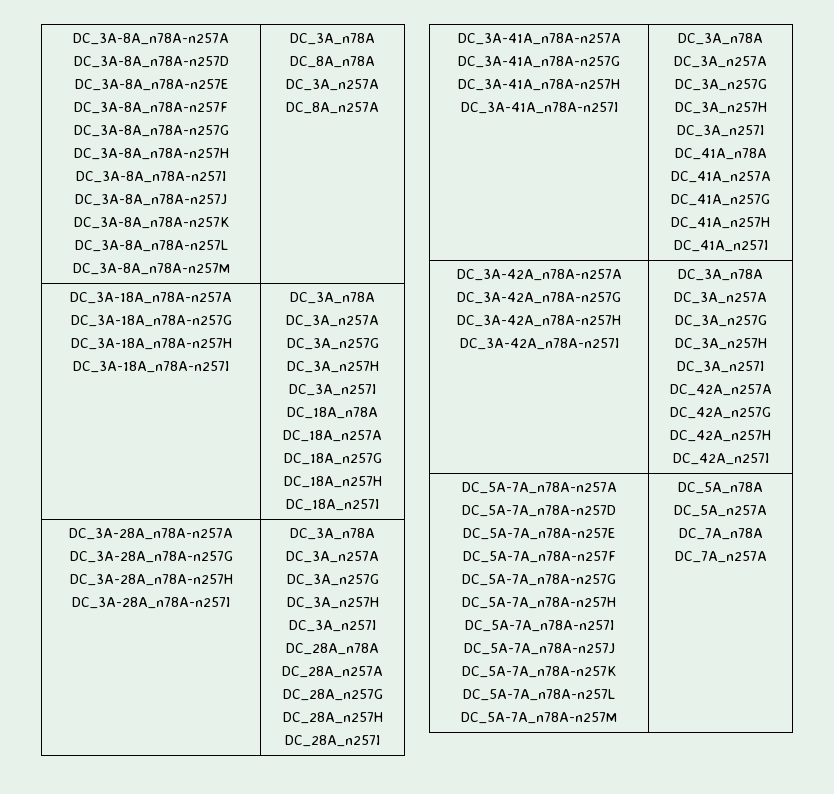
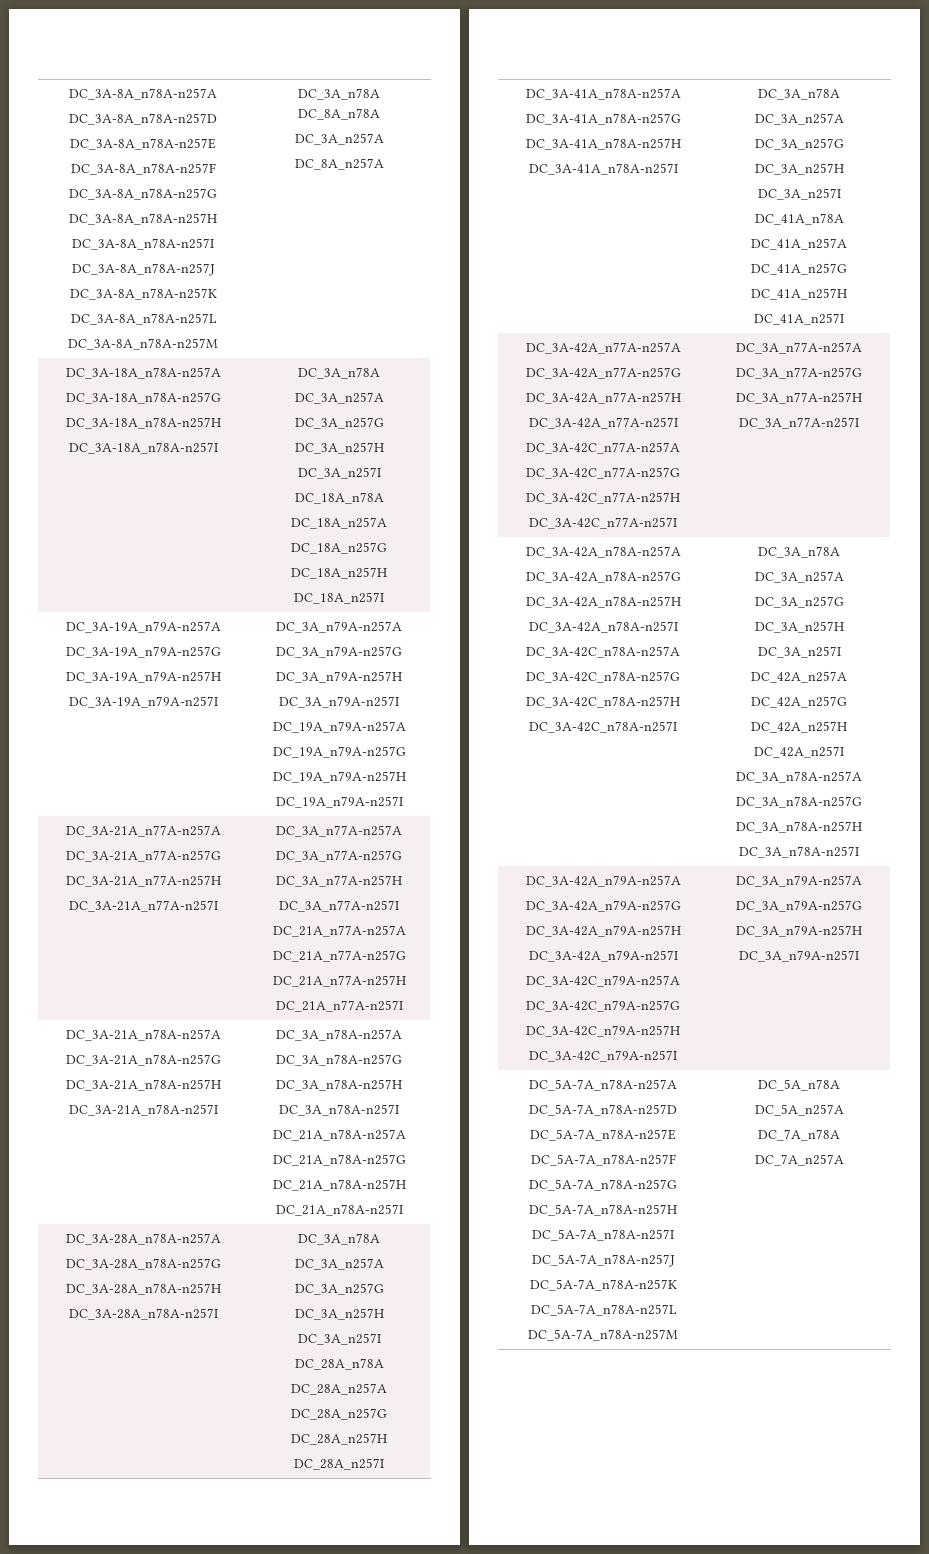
(379, 505) none -> [65,621,221,633] [65,646,221,658] [65,671,221,683] [68,696,218,708] [276,621,402,633] [276,646,402,658] [276,671,402,683] [279,696,399,708] [272,721,406,733] [272,746,406,758] [272,771,406,783] [275,796,403,808] [65,825,221,837] [65,850,221,862] [65,875,221,887] [68,900,218,912] [276,825,402,837] [276,850,402,862] [276,875,402,887] [279,900,399,912] [272,925,406,937] [272,950,406,962] [272,975,406,987] [275,1000,403,1012] [65,1029,221,1041] [65,1054,221,1066] [65,1079,221,1091] [68,1104,218,1116] [276,1029,402,1041] [276,1054,402,1066] [276,1079,402,1091] [279,1104,399,1116] [272,1129,406,1141] [272,1154,406,1166] [272,1179,406,1191] [275,1204,403,1216] // DC_3A-19A_n79A-n257A // DC_3A-19A_n79A-n257G // DC_3A-19A_n79A-n257H // DC_3A-19A_n79A-n257I | DC_3A_n79A-n257A // DC_3A_n79A-n257G // DC_3A_n79A-n257H // DC_3A_n79A-n257I // DC_19A_n79A-n257A // DC_19A_n79A-n257G // DC_19A_n79A-n257H // DC_19A_n79A-n257I // DC_3A-21A_n77A-n257A // DC_3A-21A_n77A-n257G // DC_3A-21A_n77A-n257H // DC_3A-21A_n77A-n257I | DC_3A_n77A-n257A // DC_3A_n77A-n257G // DC_3A_n77A-n257H // DC_3A_n77A-n257I // DC_21A_n77A-n257A // DC_21A_n77A-n257G // DC_21A_n77A-n257H // DC_21A_n77A-n257I // DC_3A-21A_n78A-n257A // DC_3A-21A_n78A-n257G // DC_3A-21A_n78A-n257H // DC_3A-21A_n78A-n257I | DC_3A_n78A-n257A // DC_3A_n78A-n257G // DC_3A_n78A-n257H // DC_3A_n78A-n257I // DC_21A_n78A-n257A // DC_21A_n78A-n257G // DC_21A_n78A-n257H // DC_21A_n78A-n257I
(768, 246) none -> [525,342,681,354] [525,367,681,379] [525,392,681,404] [528,417,678,429] [526,442,680,454] [526,467,680,479] [526,492,680,504] [529,517,677,529] [736,342,862,354] [736,367,862,379] [736,392,862,404] [739,417,859,429] // DC_3A-42A_n77A-n257A // DC_3A-42A_n77A-n257G // DC_3A-42A_n77A-n257H // DC_3A-42A_n77A-n257I // DC_3A-42C_n77A-n257A // DC_3A-42C_n77A-n257G // DC_3A-42C_n77A-n257H // DC_3A-42C_n77A-n257I | DC_3A_n77A-n257A // DC_3A_n77A-n257G // DC_3A_n77A-n257H // DC_3A_n77A-n257I
(619, 344) none -> [526,646,680,658] [526,671,680,683] [526,696,680,708] [529,721,677,733] // DC_3A-42C_n78A-n257A // DC_3A-42C_n78A-n257G // DC_3A-42C_n78A-n257H // DC_3A-42C_n78A-n257I
(769, 459) none -> [736,771,862,783] [736,796,862,808] [736,821,862,833] [739,846,859,858] [525,875,681,887] [525,900,681,912] [525,925,681,937] [528,950,678,962] [526,975,680,987] [526,1000,680,1012] [526,1025,680,1037] [529,1050,677,1062] [736,875,862,887] [736,900,862,912] [736,925,862,937] [739,950,859,962] // DC_3A_n78A-n257A // DC_3A_n78A-n257G // DC_3A_n78A-n257H // DC_3A_n78A-n257I // DC_3A-42A_n79A-n257A // DC_3A-42A_n79A-n257G // DC_3A-42A_n79A-n257H // DC_3A-42A_n79A-n257I // DC_3A-42C_n79A-n257A // DC_3A-42C_n79A-n257G // DC_3A-42C_n79A-n257H // DC_3A-42C_n79A-n257I | DC_3A_n79A-n257A // DC_3A_n79A-n257G // DC_3A_n79A-n257H // DC_3A_n79A-n257I

